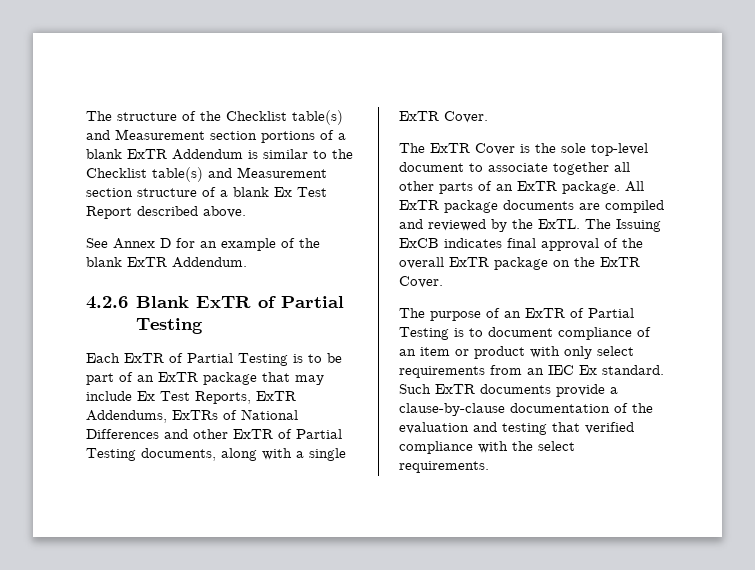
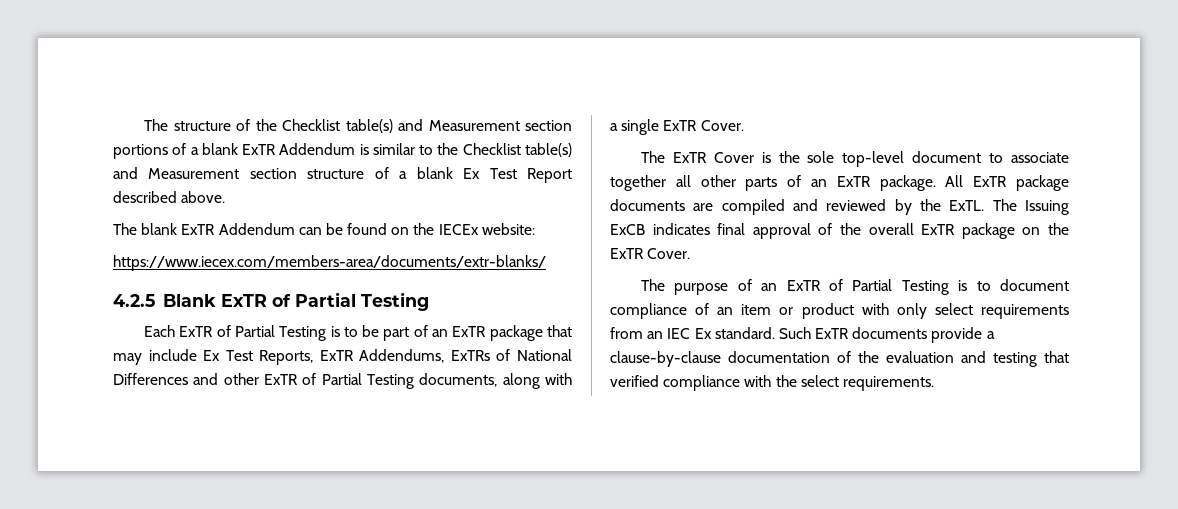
[86,238,320,251] [86,257,247,268] [86,296,128,309] See Annex D for an example of the blank ExTR Addendum. // 4.2.6 -> [113,223,535,235] [113,255,546,271] [113,294,155,307] The blank ExTR Addendum can be found on the IECEx website: // https://www.iecex.com/members-area/documents/extr-blanks/ // 4.2.5

